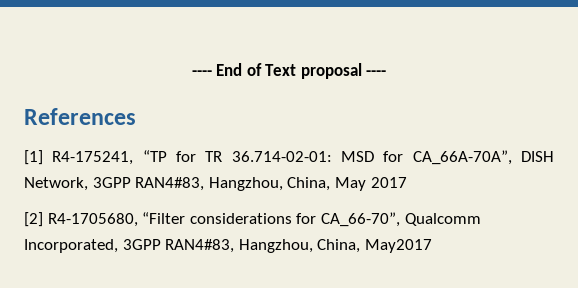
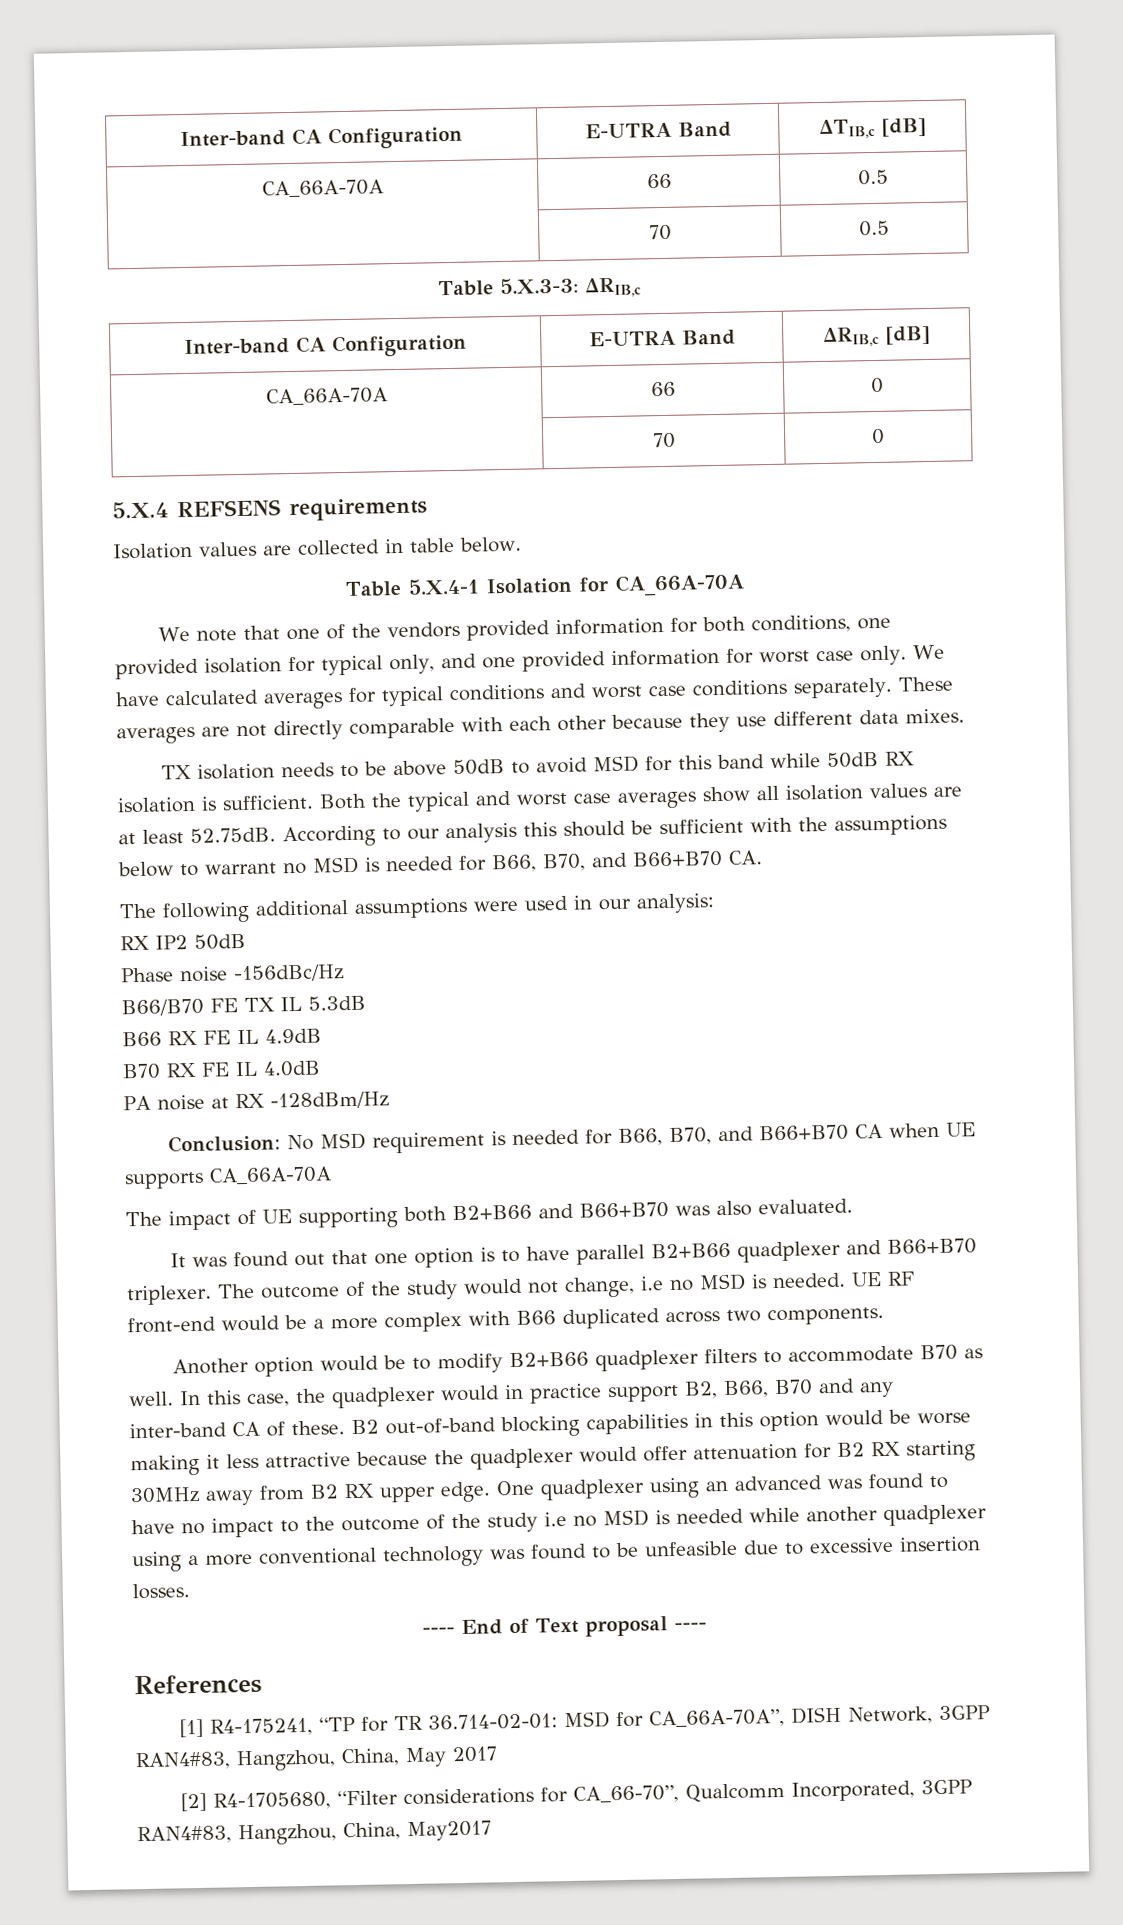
(191, 73) none -> [180,125,463,150] [584,121,732,139] [818,117,927,140] [261,179,384,198] [646,173,672,189] [858,169,889,186] [648,224,672,241] [859,220,890,237] [437,277,641,298] [184,333,467,358] [588,329,736,347] [822,325,931,347] [265,387,388,406] [650,381,676,397] [871,377,884,394] [652,432,676,449] [872,428,885,445] [112,497,427,522] [113,536,522,560] [344,573,745,598] [158,614,892,642] [115,644,945,680] [115,676,953,710] [116,708,965,745] [161,751,916,780] [117,783,962,814] [118,814,947,848] [118,850,763,878] [119,893,715,924] [120,933,246,951] [121,964,344,983] [121,995,366,1017] [122,1028,322,1047] [122,1060,321,1080] [123,1091,389,1111] [168,1122,977,1154] [124,1166,332,1190] [125,1198,853,1231] [170,1238,978,1268] [127,1271,915,1306] [127,1306,884,1334] [172,1344,984,1377] [129,1378,894,1409] [129,1409,971,1439] [130,1440,976,1477] [130,1473,948,1506] [131,1504,987,1538] [132,1536,981,1573] [132,1583,190,1600] Inter-band CA Configuration | E-UTRA Band | ΔTIB,c [dB] // CA_66A-70A | 66 | 0.5 // | 70 | 0.5 // Table 5.X.3-3: ΔRIB,c // Inter-band CA Configuration | E-UTRA Band | ΔRIB,c [dB] // CA_66A-70A | 66 | 0 // | 70 | 0 // 5.X.4 REFSENS requirements // Isolation values are collected in table below. // Table 5.X.4-1 Isolation for CA_66A-70A // We note that one of the vendors provided information for both conditions, one provided isolation for typical only, and one provided information for worst case only. We have calculated averages for typical conditions and worst case conditions separately. These averages are not directly comparable with each other because they use different data mixes. // TX isolation needs to be above 50dB to avoid MSD for this band while 50dB RX isolation is sufficient. Both the typical and worst case averages show all isolation values are at least 52.75dB. According to our analysis this should be sufficient with the assumptions below to warrant no MSD is needed for B66, B70, and B66+B70 CA. // The following additional assumptions were used in our analysis: // RX IP2 50dB // Phase noise -156dBc/Hz // B66/B70 FE TX IL 5.3dB // B66 RX FE IL 4.9dB // B70 RX FE IL 4.0dB // PA noise at RX -128dBm/Hz // Conclusion: No MSD requirement is needed for B66, B70, and B66+B70 CA when UE supports CA_66A-70A // The impact of UE supporting both B2+B66 and B66+B70 was also evaluated. // It was found out that one option is to have parallel B2+B66 quadplexer and B66+B70 triplexer. The outcome of the study would not change, i.e no MSD is needed. UE RF front-end would be a more complex with B66 duplicated across two components. // Another option would be to modify B2+B66 quadplexer filters to accommodate B70 as well. In this case, the quadplexer would in practice support B2, B66, B70 and any inter-band CA of these. B2 out-of-band blocking capabilities in this option would be worse making it less attractive because the quadplexer would offer attenuation for B2 RX starting 30MHz away from B2 RX upper edge. One quadplexer using an advanced was found to have no impact to the outcome of the study i.e no MSD is needed while another quadplexer using a more conventional technology was found to be unfeasible due to excessive insertion losses. //

